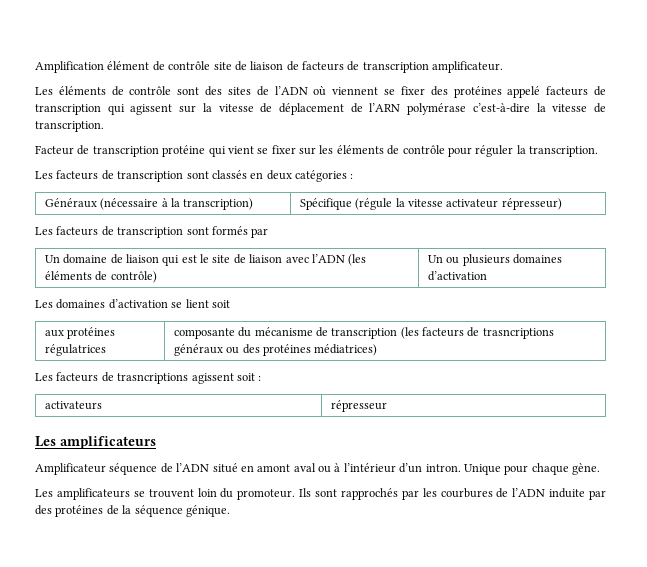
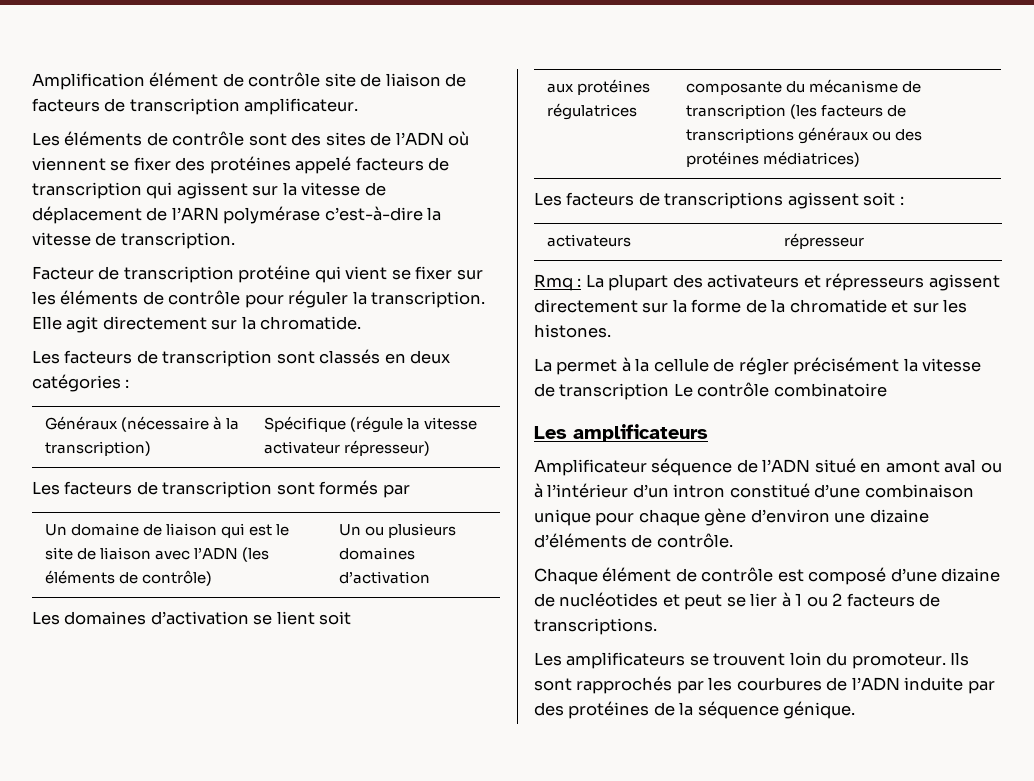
(598, 151) none -> [32,316,362,333] Elle agit directement sur la chromatide.
[482,328,554,339] trasncriptions -> [685,128,794,143] transcriptions
[117,373,189,384] trasncriptions -> [664,192,784,209] transcriptions
(387, 406) none -> [534,273,1000,291] [534,299,968,313] [534,324,611,338] [534,357,982,375] [534,382,887,400] // Rmq : La plupart des activateurs et répresseurs agissent directement sur la forme de la chromatide et sur les histones. // La permet à la cellule de régler précisément la vitesse de transcription Le contrôle combinatoire
[425,463,600,475] intron. Unique pour chaque gène. -> [673,483,974,498] [534,508,929,526] [534,533,733,548] [534,567,1001,585] [534,592,941,610] [534,618,657,635] intron constitué d’une combinaison unique pour chaque gène d’environ une dizaine d’éléments de contrôle. // Chaque élément de contrôle est composé d’une dizaine de nucléotides et peut se lier à 1 ou 2 facteurs de transcriptions.

